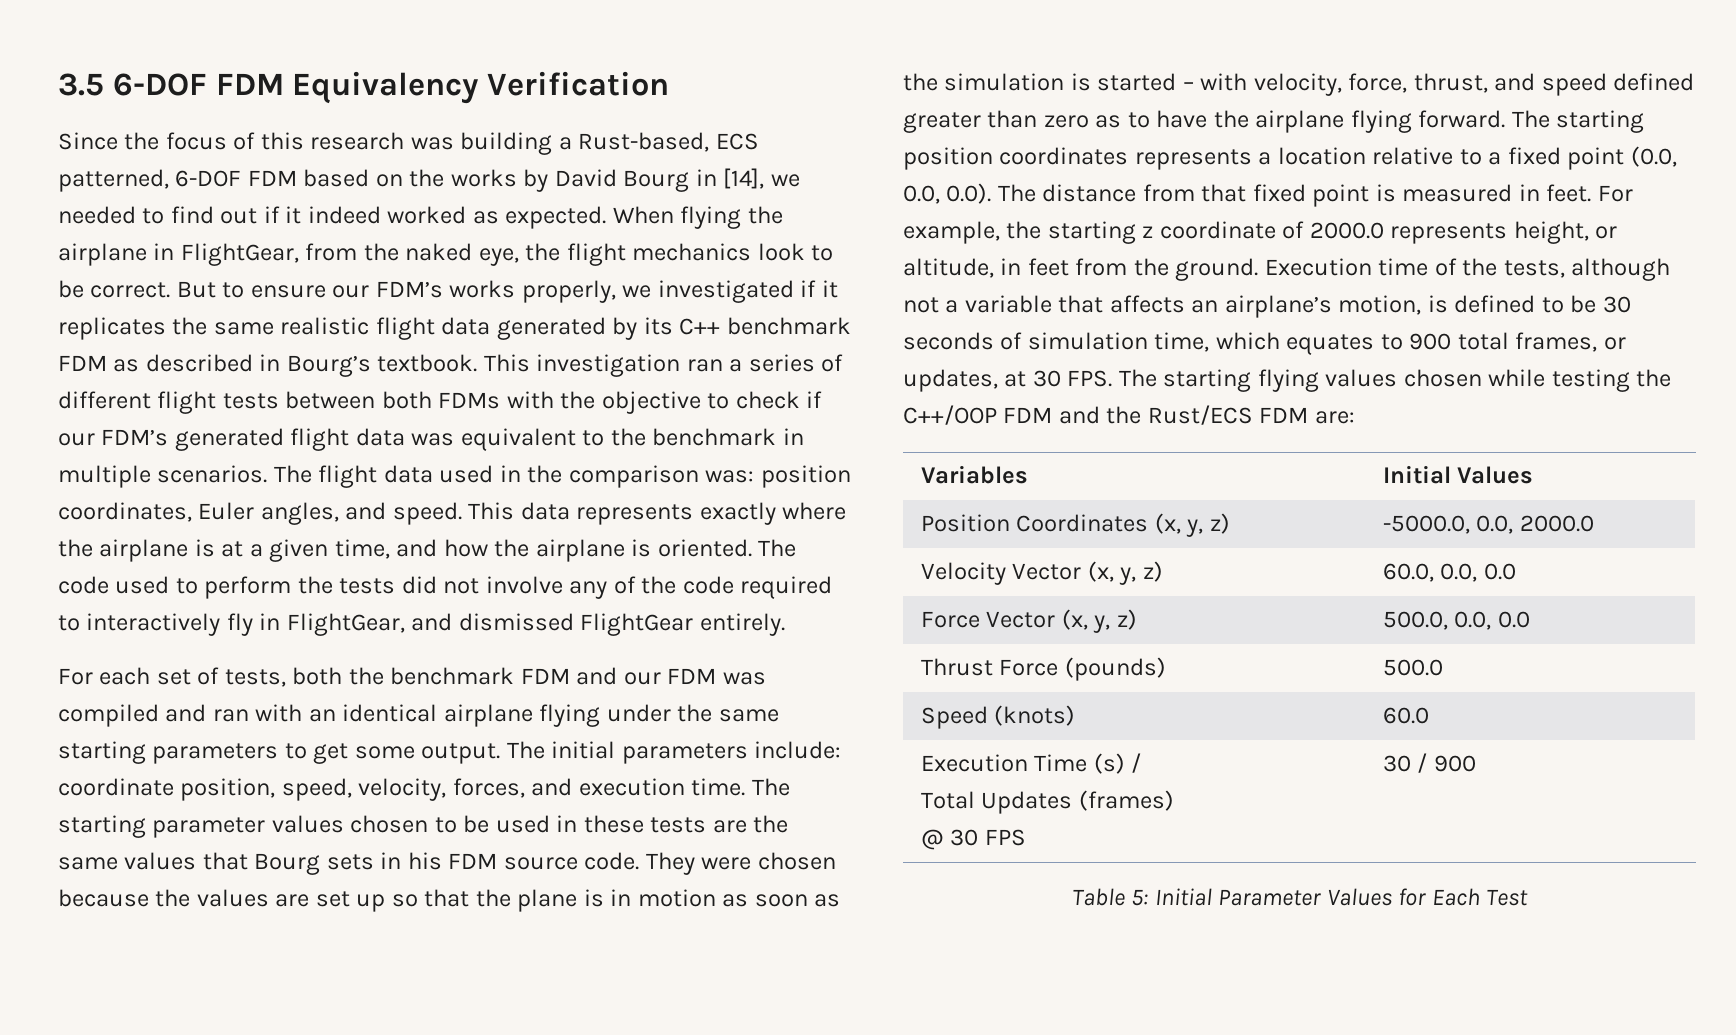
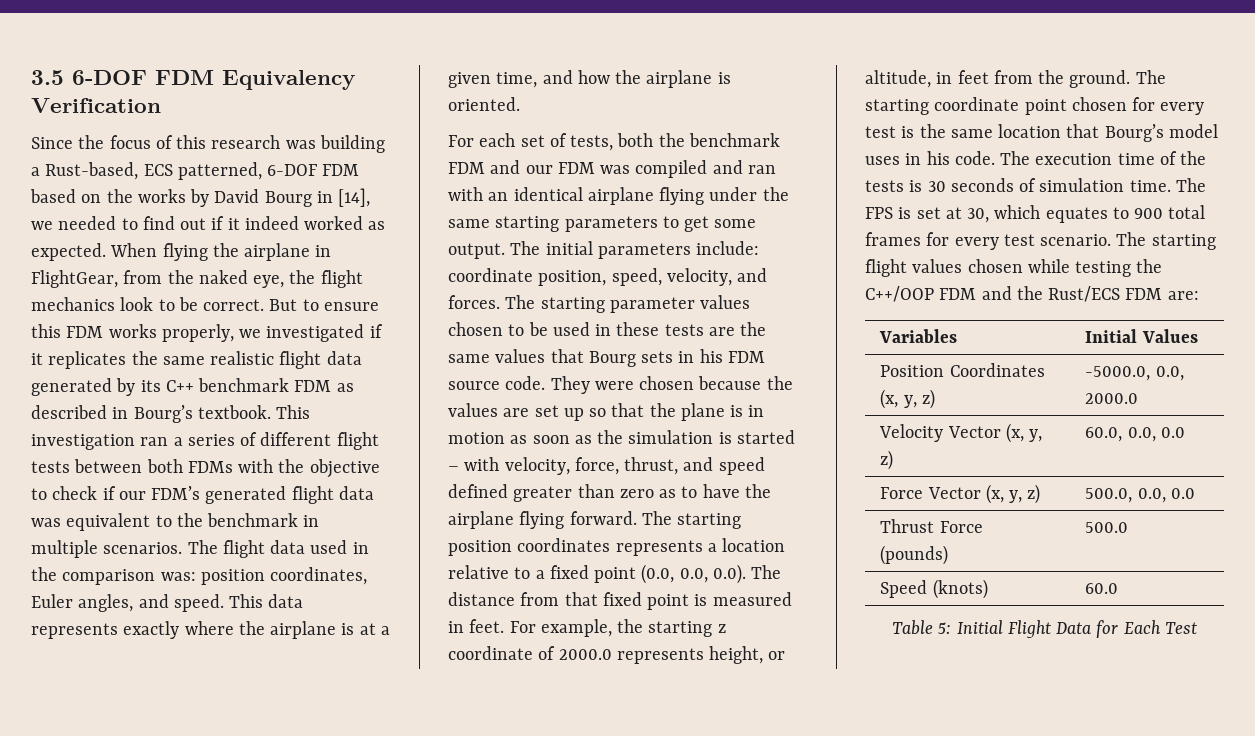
[332,281,443,298] our FDM’s -> [31,324,104,338] this FDM
[758,539,797,557] [58,576,833,599] [58,613,785,636] The code used to perform the tests did not involve any of the code required to interactively fly in FlightGear, and dismissed FlightGear entirely. -> (520, 104) none
[452,778,746,798] forces, and execution time. -> [737,268,768,282] [448,295,500,309] and forces.
[1264,258,1671,281] [903,295,1631,318] [903,332,1210,352] Execution time of the tests, although not a variable that affects an airplane’s motion, is defined to be 30 seconds of simulation time, -> [1135,70,1166,84] [865,97,1205,115] [865,124,1218,142] [865,151,1207,165] [865,178,1206,192] [865,207,990,223] The starting coordinate point chosen for every test is the same location that Bourg’s model uses in his code. The execution time of the tests is 30 seconds of simulation time. The FPS is set at 30,
[1515,332,1626,352] [903,369,1319,392] frames, or updates, at 30 FPS. The starting flying -> [865,232,1216,250] [865,259,907,277] frames for every test scenario. The starting flight
[920,753,1142,774] [920,790,1174,814] [920,829,1026,850] [1382,753,1476,773] // Execution Time (s) / // Total Updates (frames) // @ 30 FPS | 30 / 900 -> (1119, 588) none
[1218,888,1392,906] Parameter Values -> [1007,620,1092,638] Flight Data

